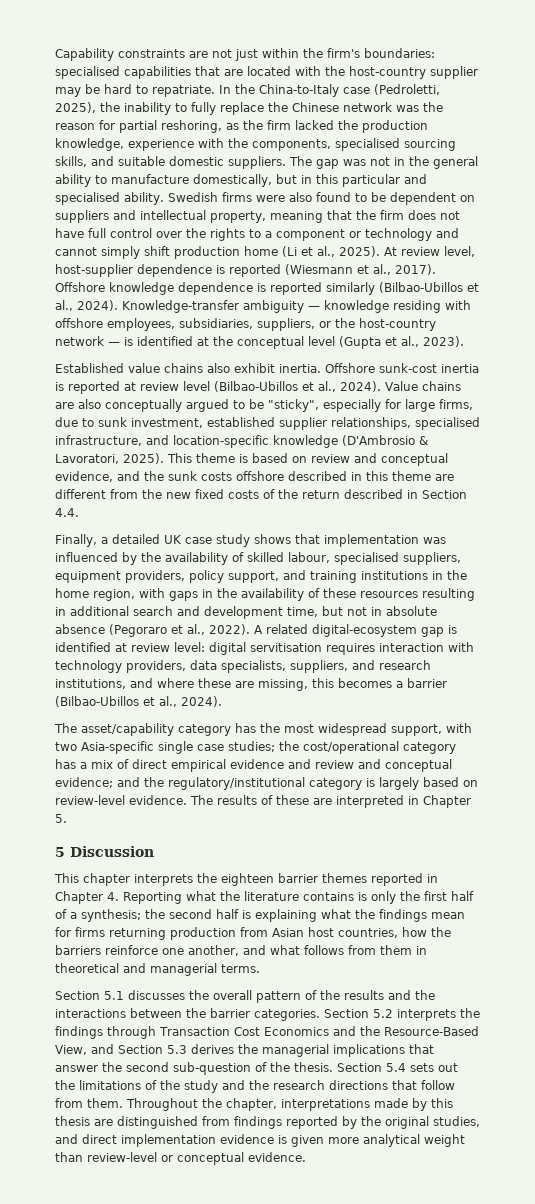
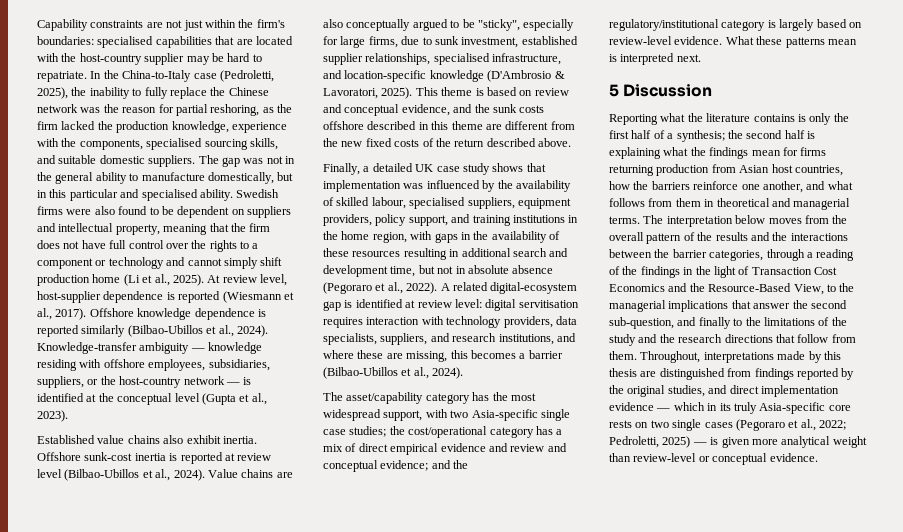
[407,490,467,499] [55,508,79,517] in Section 4.4. -> [538,138,571,147] above.
[190,795,471,808] [55,814,67,823] [55,846,154,857] [54,873,438,886] [55,891,119,904] The results of these are interpreted in Chapter 5. // 5 Discussion // This chapter interprets the eighteen barrier themes reported in Chapter 4. -> [725,36,857,48] [609,53,701,65] [609,84,713,97] What these patterns mean is interpreted next. // 5 Discussion //
[55,990,185,1000] // Section 5.1 discusses -> [643,215,829,227] The interpretation below moves from
[254,1008,480,1021] [55,1026,156,1039] categories. Section 5.2 interprets the findings through -> [709,249,855,261] [609,266,750,278] categories, through a reading of the findings in the light of
[91,1044,234,1054] and Section 5.3 derives -> [826,284,836,292] to
[173,1062,458,1075] sub-question of the thesis. Section 5.4 sets out -> [609,317,743,329] sub-question, and finally to
[126,1098,277,1111] Throughout the chapter, -> [640,351,701,363] Throughout,
(274, 1139) none -> [656,402,851,414] [609,419,846,431] [609,436,707,448] — which in its truly Asia-specific core rests on two single cases (Pegoraro et al., 2022; Pedroletti, 2025) —

